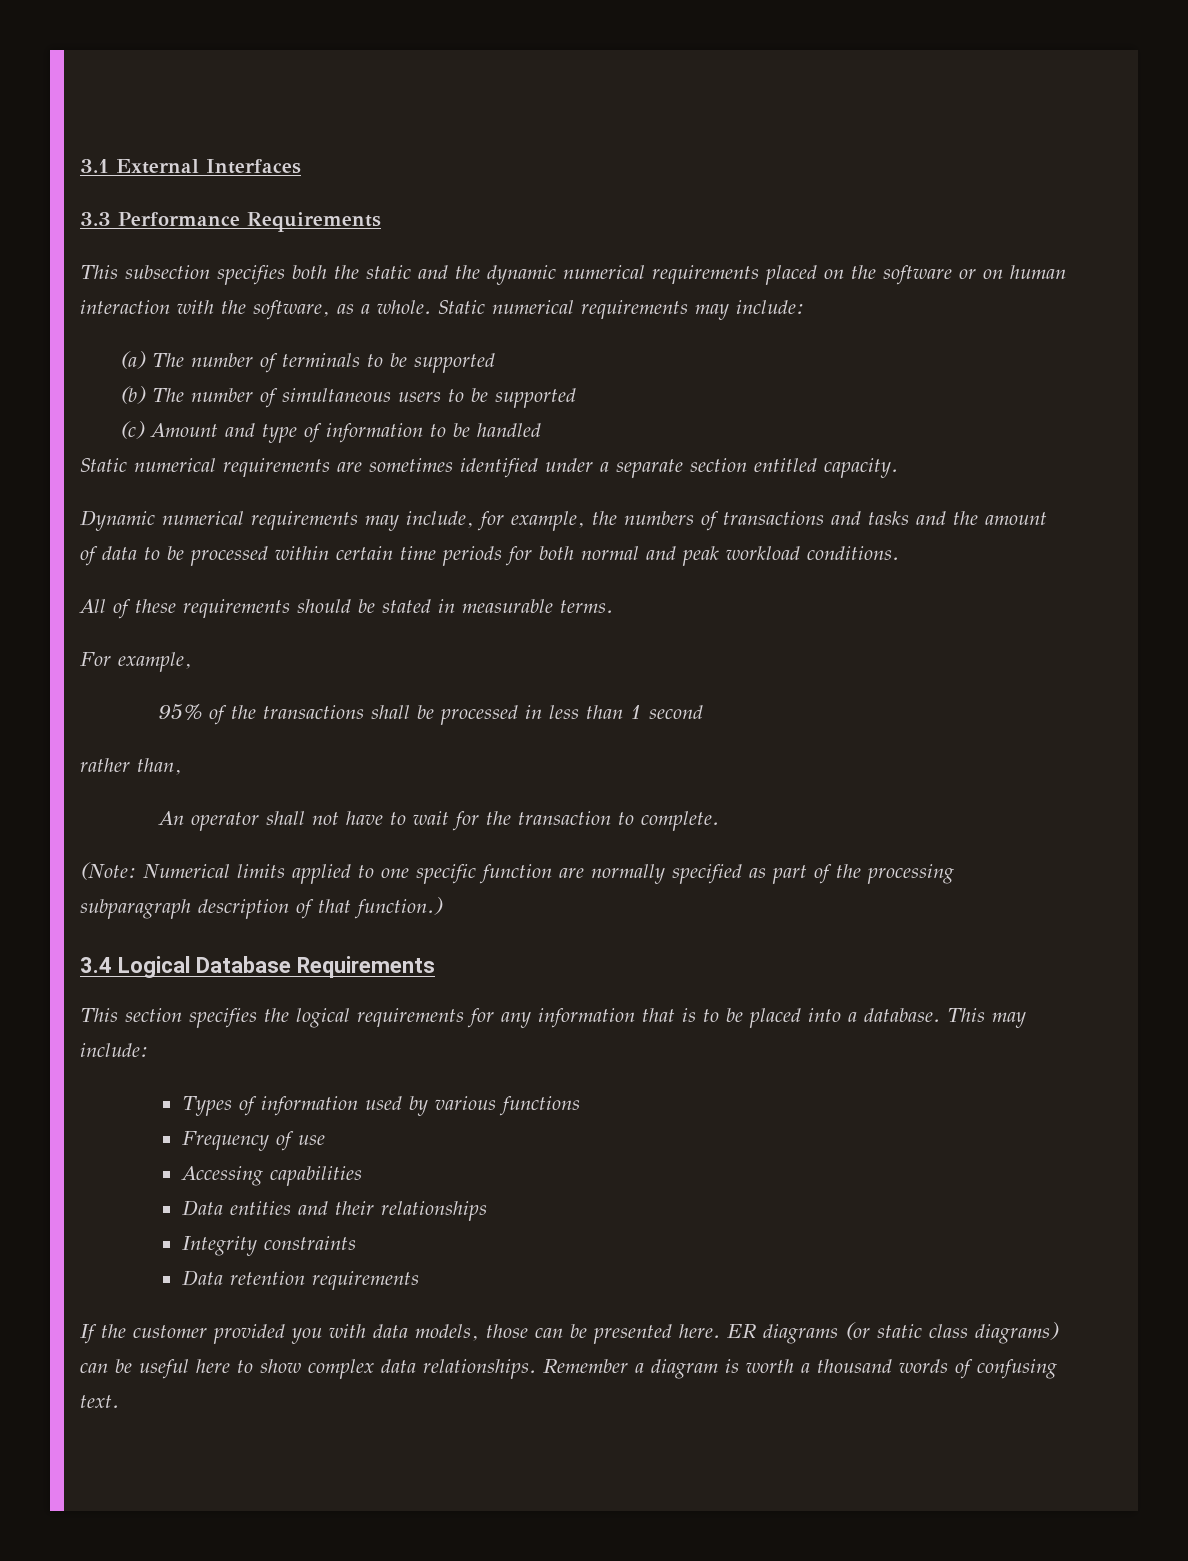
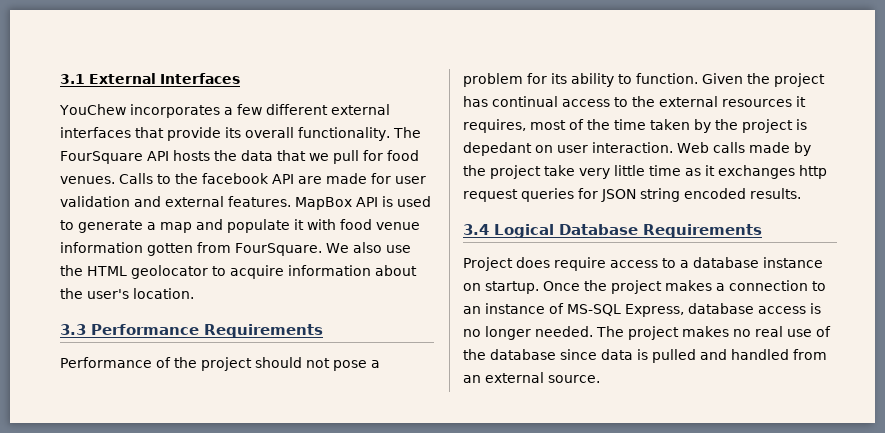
[80,212,381,232] [80,265,1066,285] [80,300,804,320] [119,351,495,373] [119,386,576,408] [119,421,541,443] [80,458,898,478] [80,510,1047,531] [80,546,899,566] [79,599,613,619] [80,652,192,672] [159,704,704,725] [80,758,182,775] [158,811,720,831] [80,862,954,884] [80,897,443,919] [80,956,435,978] [80,1008,1026,1028] [80,1043,148,1057] [181,1096,580,1116] [181,1131,325,1151] [180,1166,362,1186] [181,1200,487,1221] [181,1236,356,1256] [181,1270,419,1290] [80,1322,1059,1344] [80,1359,1057,1379] [80,1395,119,1408] 3.3 Performance Requirements // This subsection specifies both the static and the dynamic numerical requirements placed on the software or on human interaction with the software, as a whole. Static numerical requirements may include: // (a) The number of terminals to be supported // (b) The number of simultaneous users to be supported // (c) Amount and type of information to be handled // Static numerical requirements are sometimes identified under a separate section entitled capacity. // Dynamic numerical requirements may include, for example, the numbers of transactions and tasks and the amount of data to be processed within certain time periods for both normal and peak workload conditions. // All of these requirements should be stated in measurable terms. // For example, // 95% of the transactions shall be processed in less than 1 second // rather than, // An operator shall not have to wait for the transaction to complete. // (Note: Numerical limits applied to one specific function are normally specified as part of the processing subparagraph description of that function.) // 3.4 Logical Database Requirements // This section specifies the logical requirements for any information that is to be placed into a database. This may include: // Types of information used by various functions // Frequency of use // Accessing capabilities // Data entities and their relationships // Integrity constraints // Data retention requirements // If the customer provided you with data models, those can be presented here. ER diagrams (or static class diagrams) can be useful here to show complex data relationships. Remember a diagram is worth a thousand words of confusing text. -> [59,104,390,118] [60,127,421,141] [60,150,419,164] [60,173,426,184] [60,196,431,210] [60,219,420,233] [60,242,411,256] [60,265,417,279] [60,288,194,299] [60,324,323,338] [60,357,380,371] [463,73,825,87] [463,96,806,107] [463,119,807,133] [463,142,811,156] [463,165,827,179] [463,188,801,202] [463,224,762,238] [463,257,823,271] [463,280,826,294] [463,303,821,317] [463,326,831,340] [463,349,827,363] [463,372,600,383] YouChew incorporates a few different external interfaces that provide its overall functionality. The FourSquare API hosts the data that we pull for food venues. Calls to the facebook API are made for user validation and external features. MapBox API is used to generate a map and populate it with food venue information gotten from FourSquare. We also use the HTML geolocator to acquire information about the user's location. // 3.3 Performance Requirements // Performance of the project should not pose a problem for its ability to function. Given the project has continual access to the external resources it requires, most of the time taken by the project is depedant on user interaction. Web calls made by the project take very little time as it exchanges http request queries for JSON string encoded results. // 3.4 Logical Database Requirements // Project does require access to a database instance on startup. Once the project makes a connection to an instance of MS-SQL Express, database access is no longer needed. The project makes no real use of the database since data is pulled and handled from an external source.

